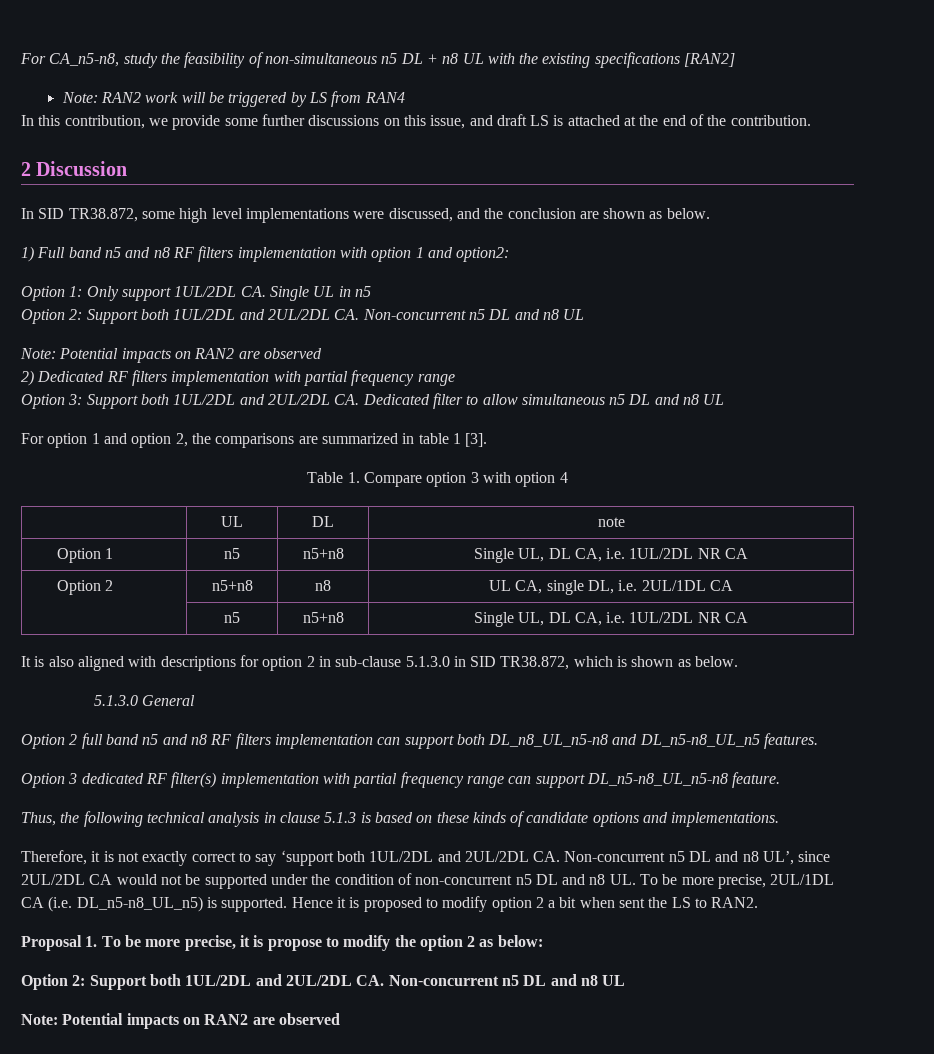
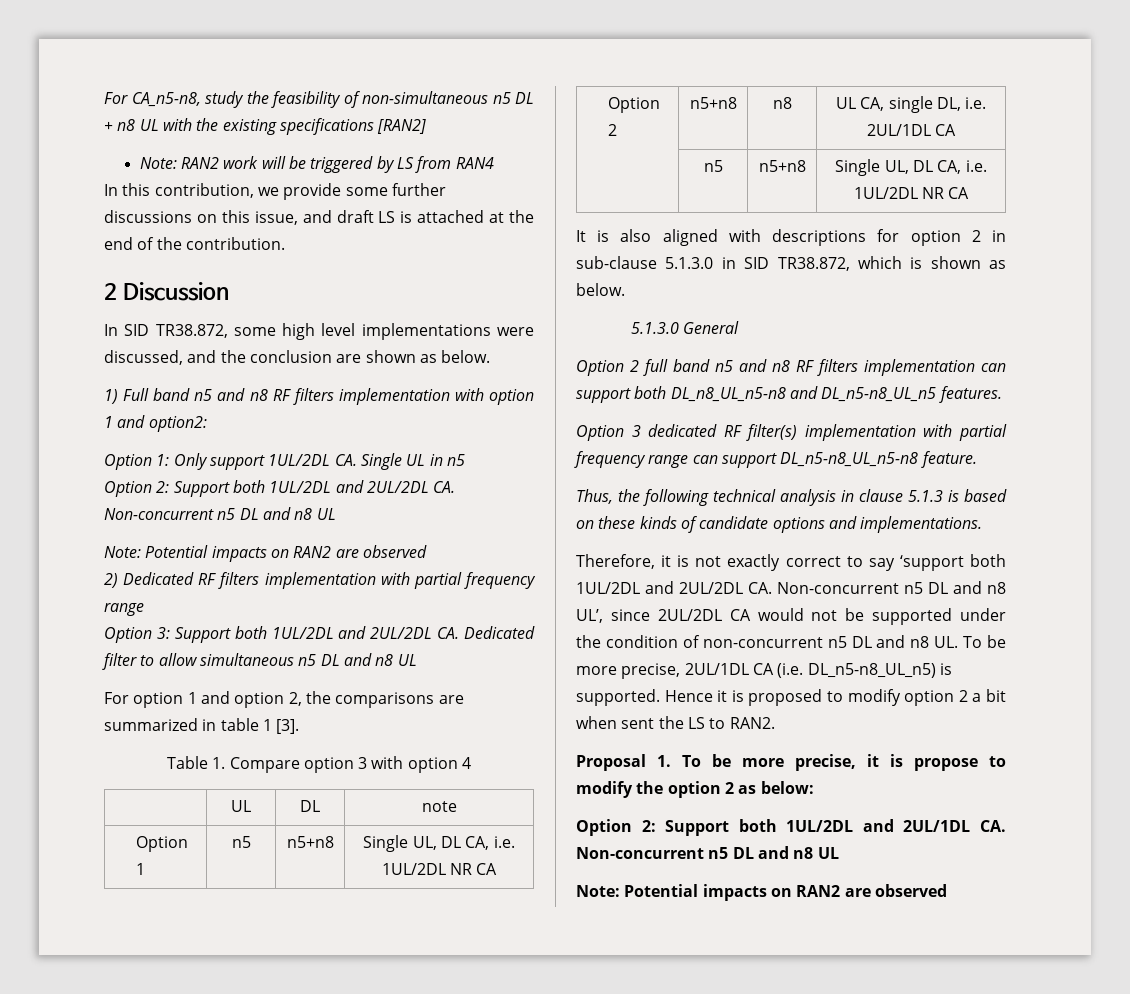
[285,975,352,986] 2UL/2DL -> [903,820,971,832] 2UL/1DL

